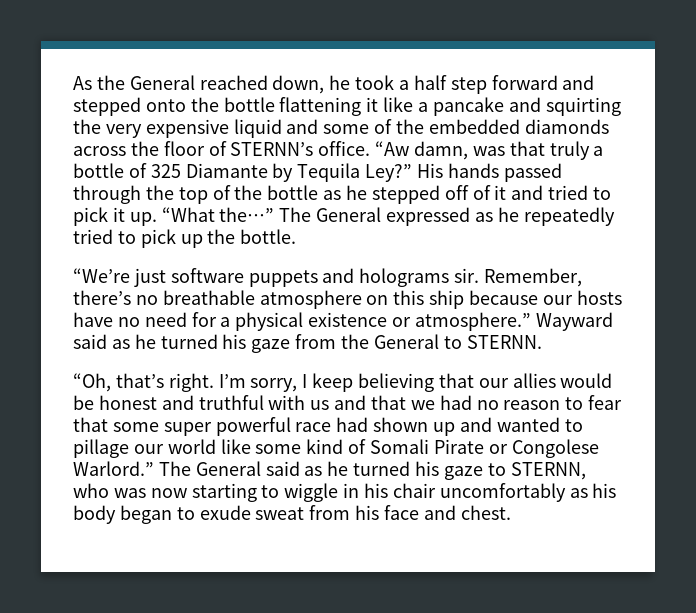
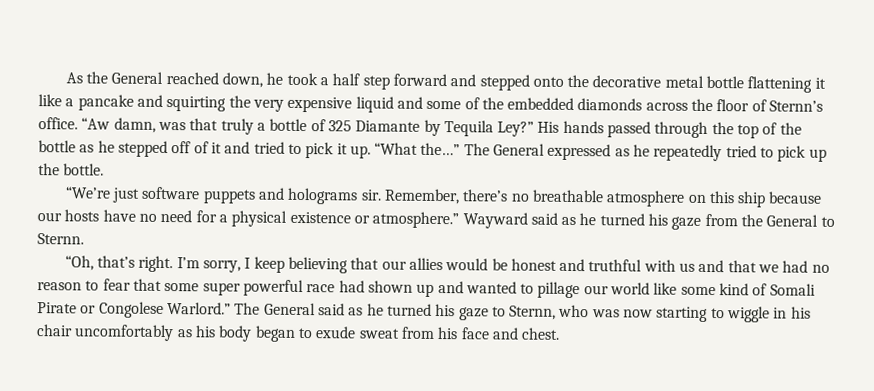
(219, 104) none -> [592,75,704,88] decorative metal
[230,142,314,156] STERNN’s -> [769,100,824,112] Sternn’s
[466,335,542,349] STERNN. -> [37,233,84,245] Sternn.
[510,462,586,480] STERNN, -> [509,305,557,320] Sternn,

